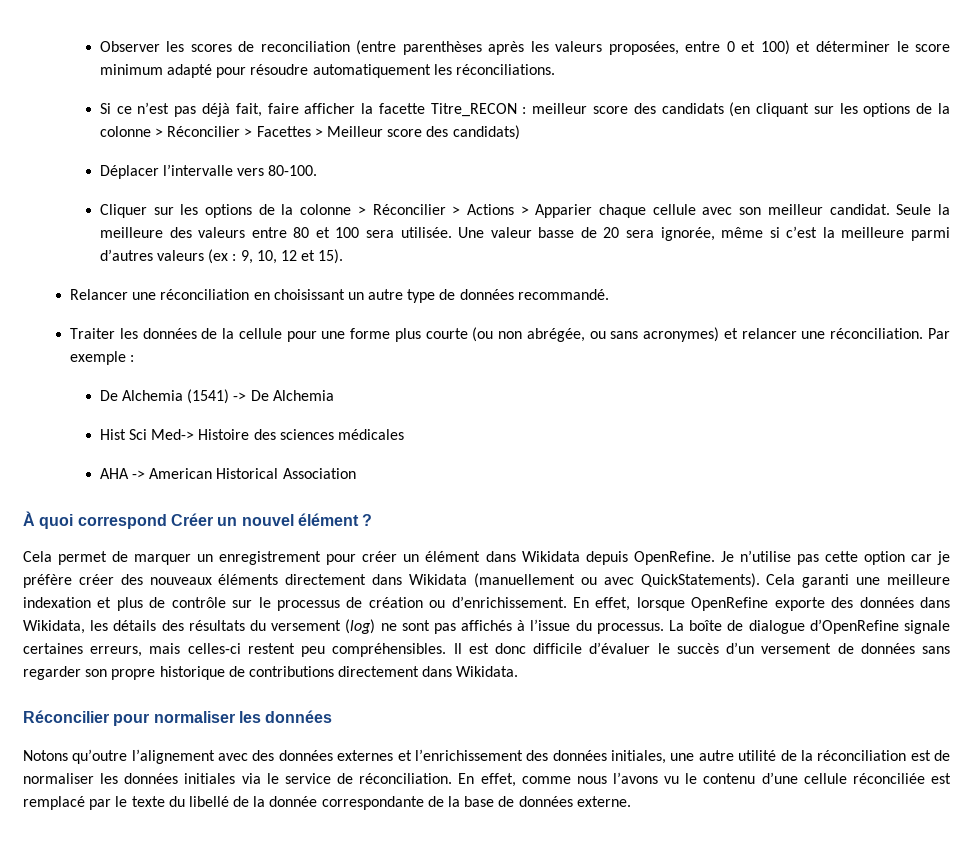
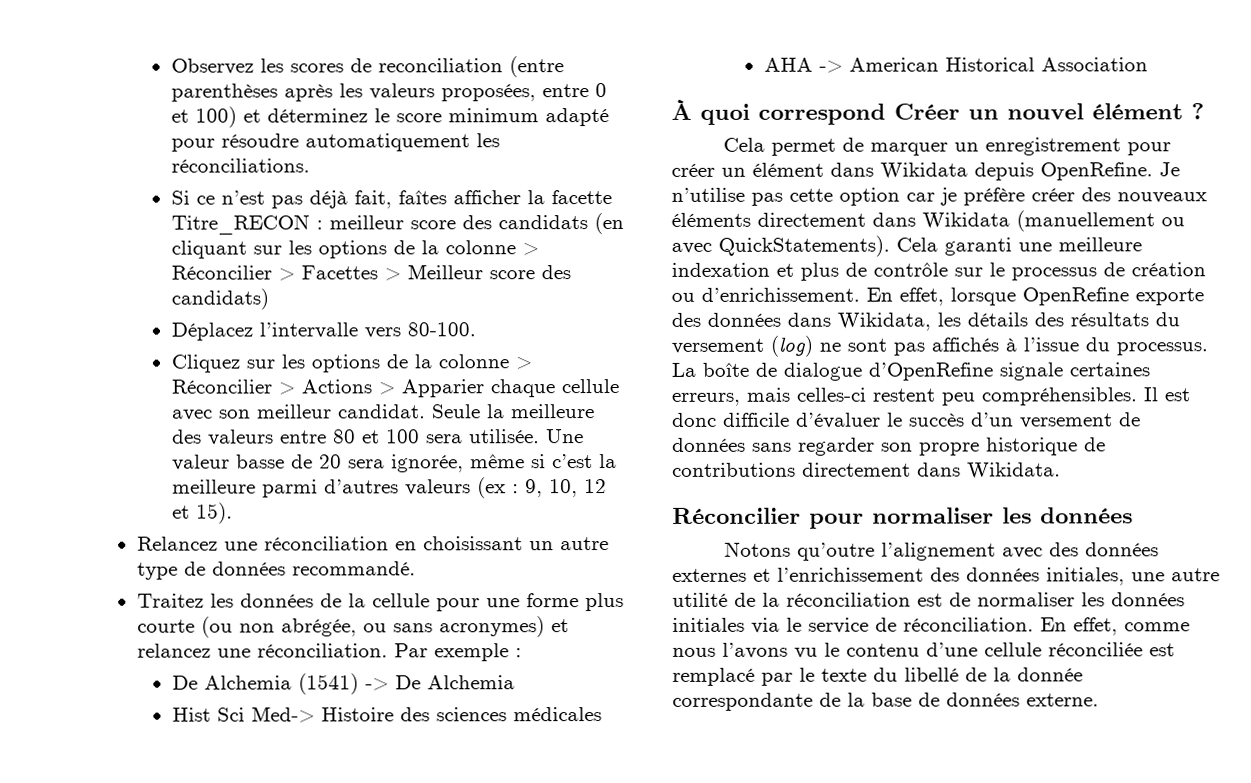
[99,41,160,52] Observer -> [170,58,254,75] Observez
[815,41,890,52] déterminer -> [266,108,368,123] déterminez
[267,103,299,114] faire -> [397,190,447,205] faîtes
[99,165,159,179] Déplacer -> [170,322,253,341] Déplacez
[99,204,147,218] Cliquer -> [170,354,240,373] Cliquez
[69,289,128,300] Relancer -> [136,536,218,551] Relancez
[69,328,115,339] Traiter -> [136,593,204,608] Traitez
[741,328,797,339] relancer -> [136,643,211,658] relancez

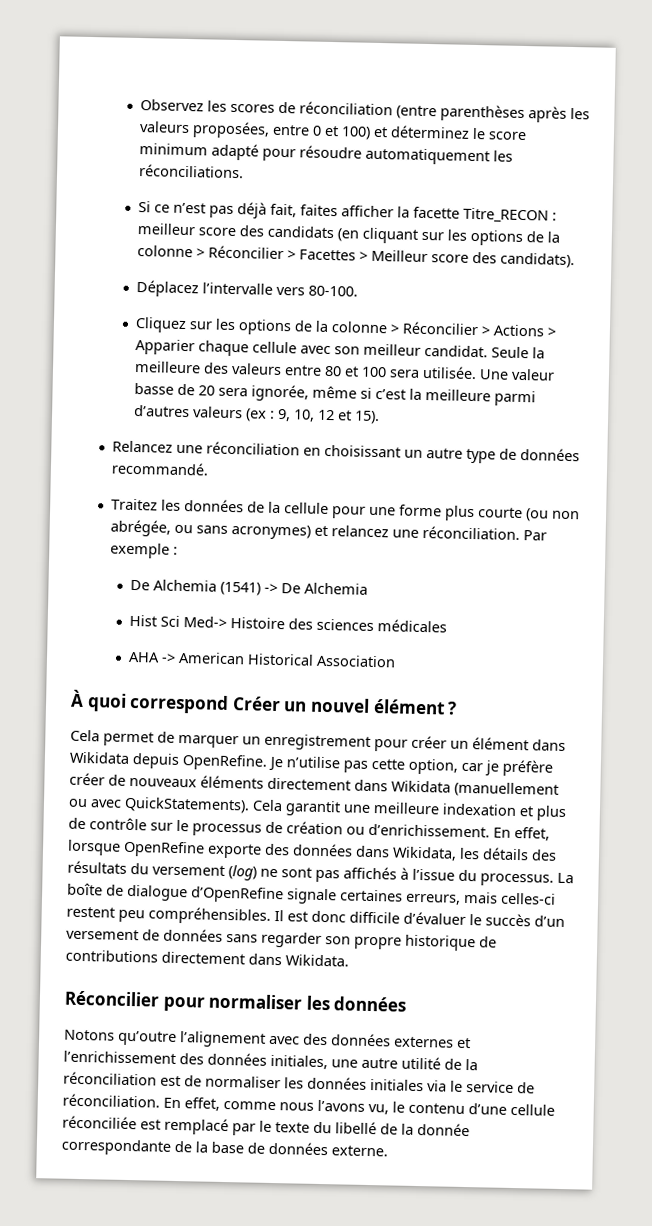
[377,58,503,73] reconciliation -> [298,101,393,116] réconciliation
[397,190,447,205] faîtes -> [299,204,338,217] faites
[170,288,269,310] candidats) -> [499,252,575,269] candidats).
[839,187,900,206] option -> [408,758,458,775] option,
[1081,187,1111,202] des -> [108,774,126,786] de
[944,237,1012,256] garanti -> [285,800,341,817] garantit
[794,647,818,659] vu -> [368,1103,389,1115] vu,

